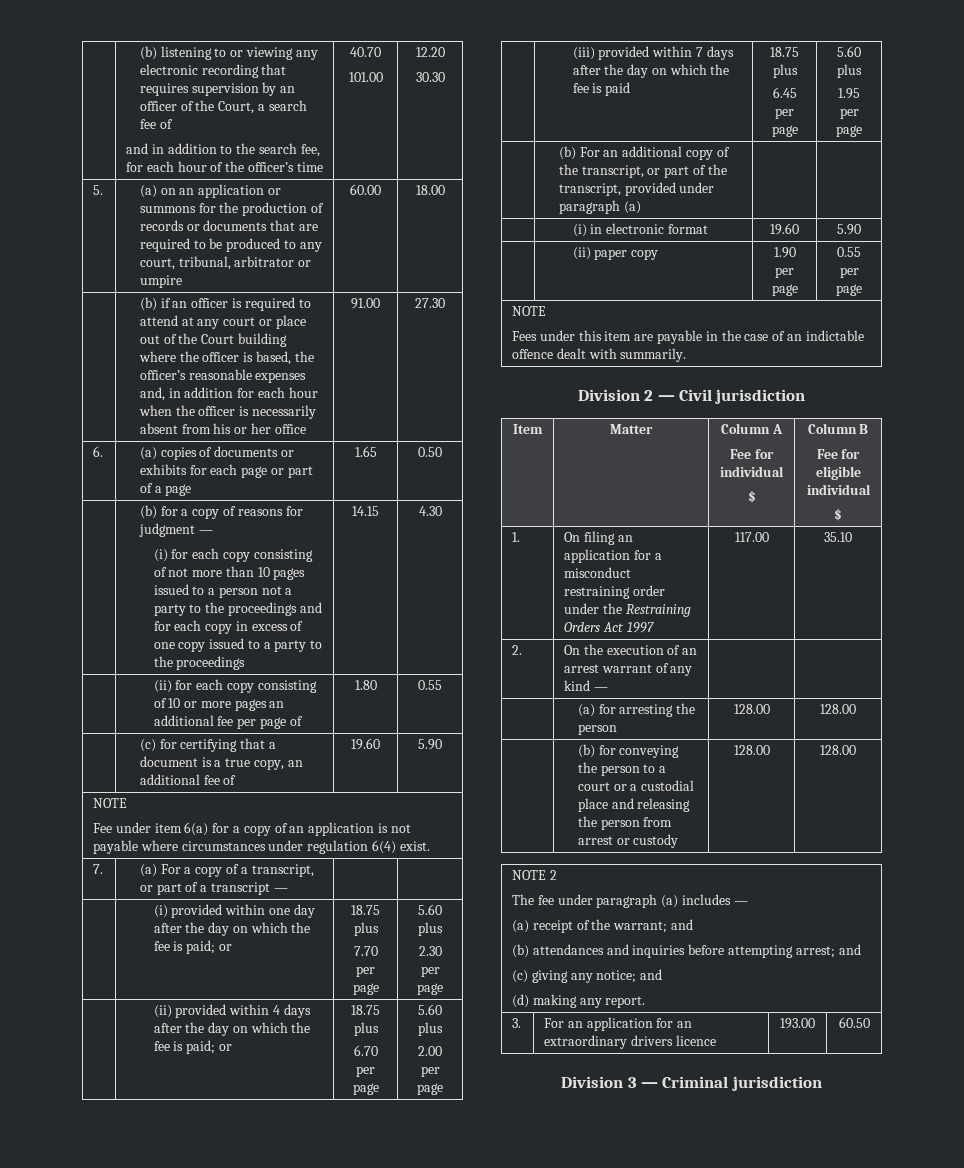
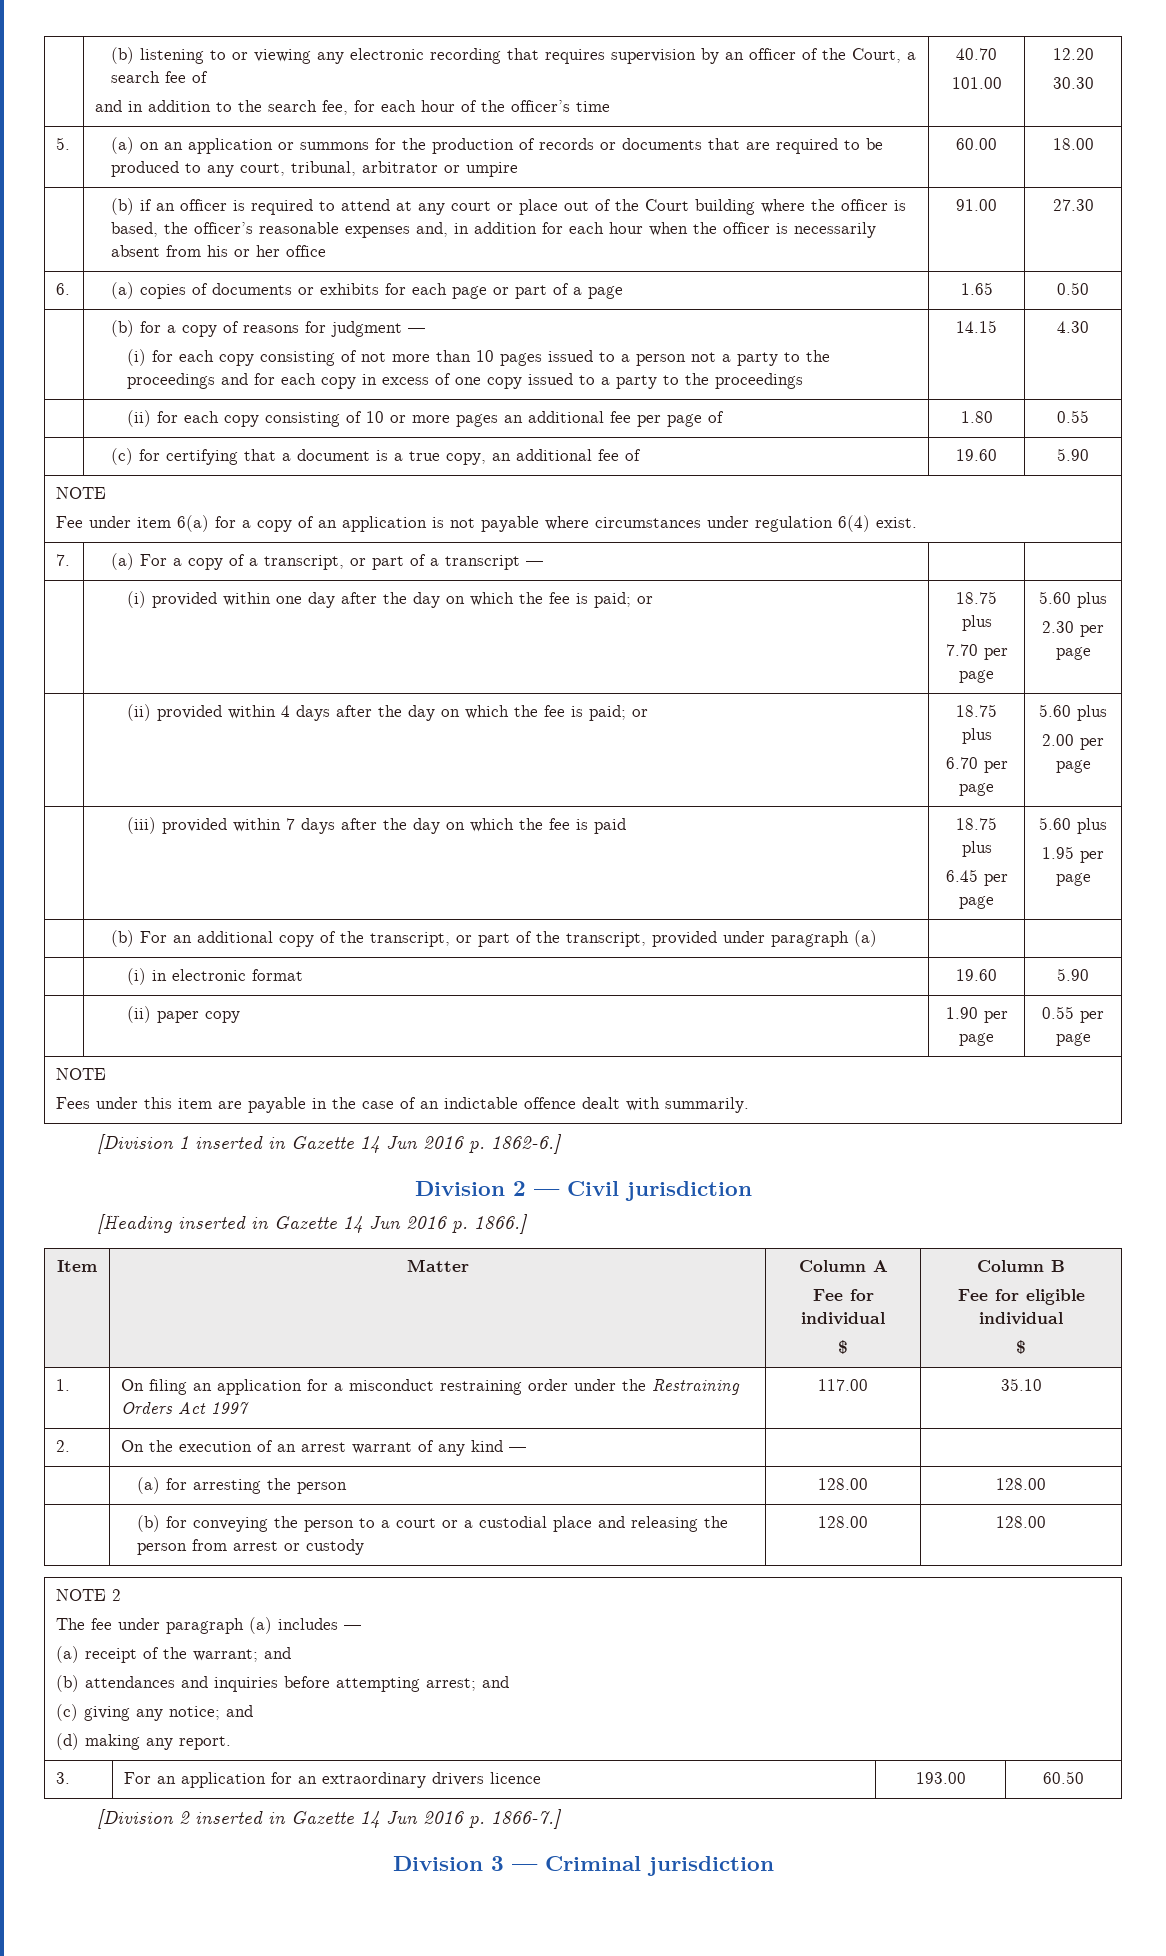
(687, 355) none -> [96,1134,562,1154] // [Division 1 inserted in Gazette 14 Jun 2016 p. 1862-6.]
(806, 396) none -> [96,1214,528,1234] // [Heading inserted in Gazette 14 Jun 2016 p. 1866.]
(870, 1022) none -> [96,1809,562,1829] // [Division 2 inserted in Gazette 14 Jun 2016 p. 1866-7.]

